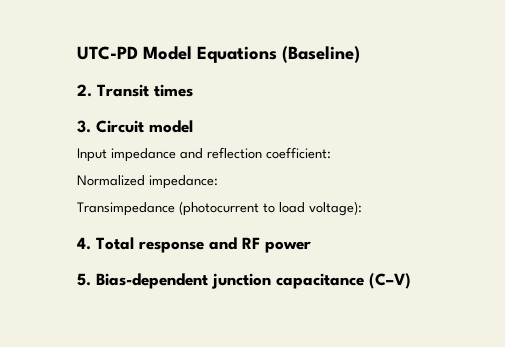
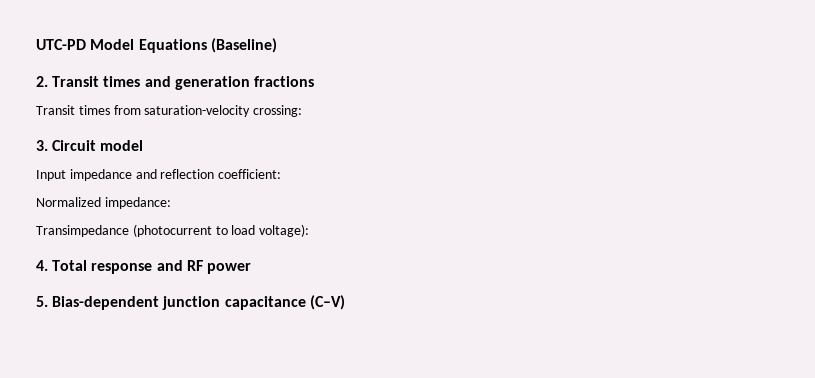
(193, 90) none -> [144,76,314,90] [36,105,303,117] and generation fractions // Transit times from saturation-velocity crossing:

